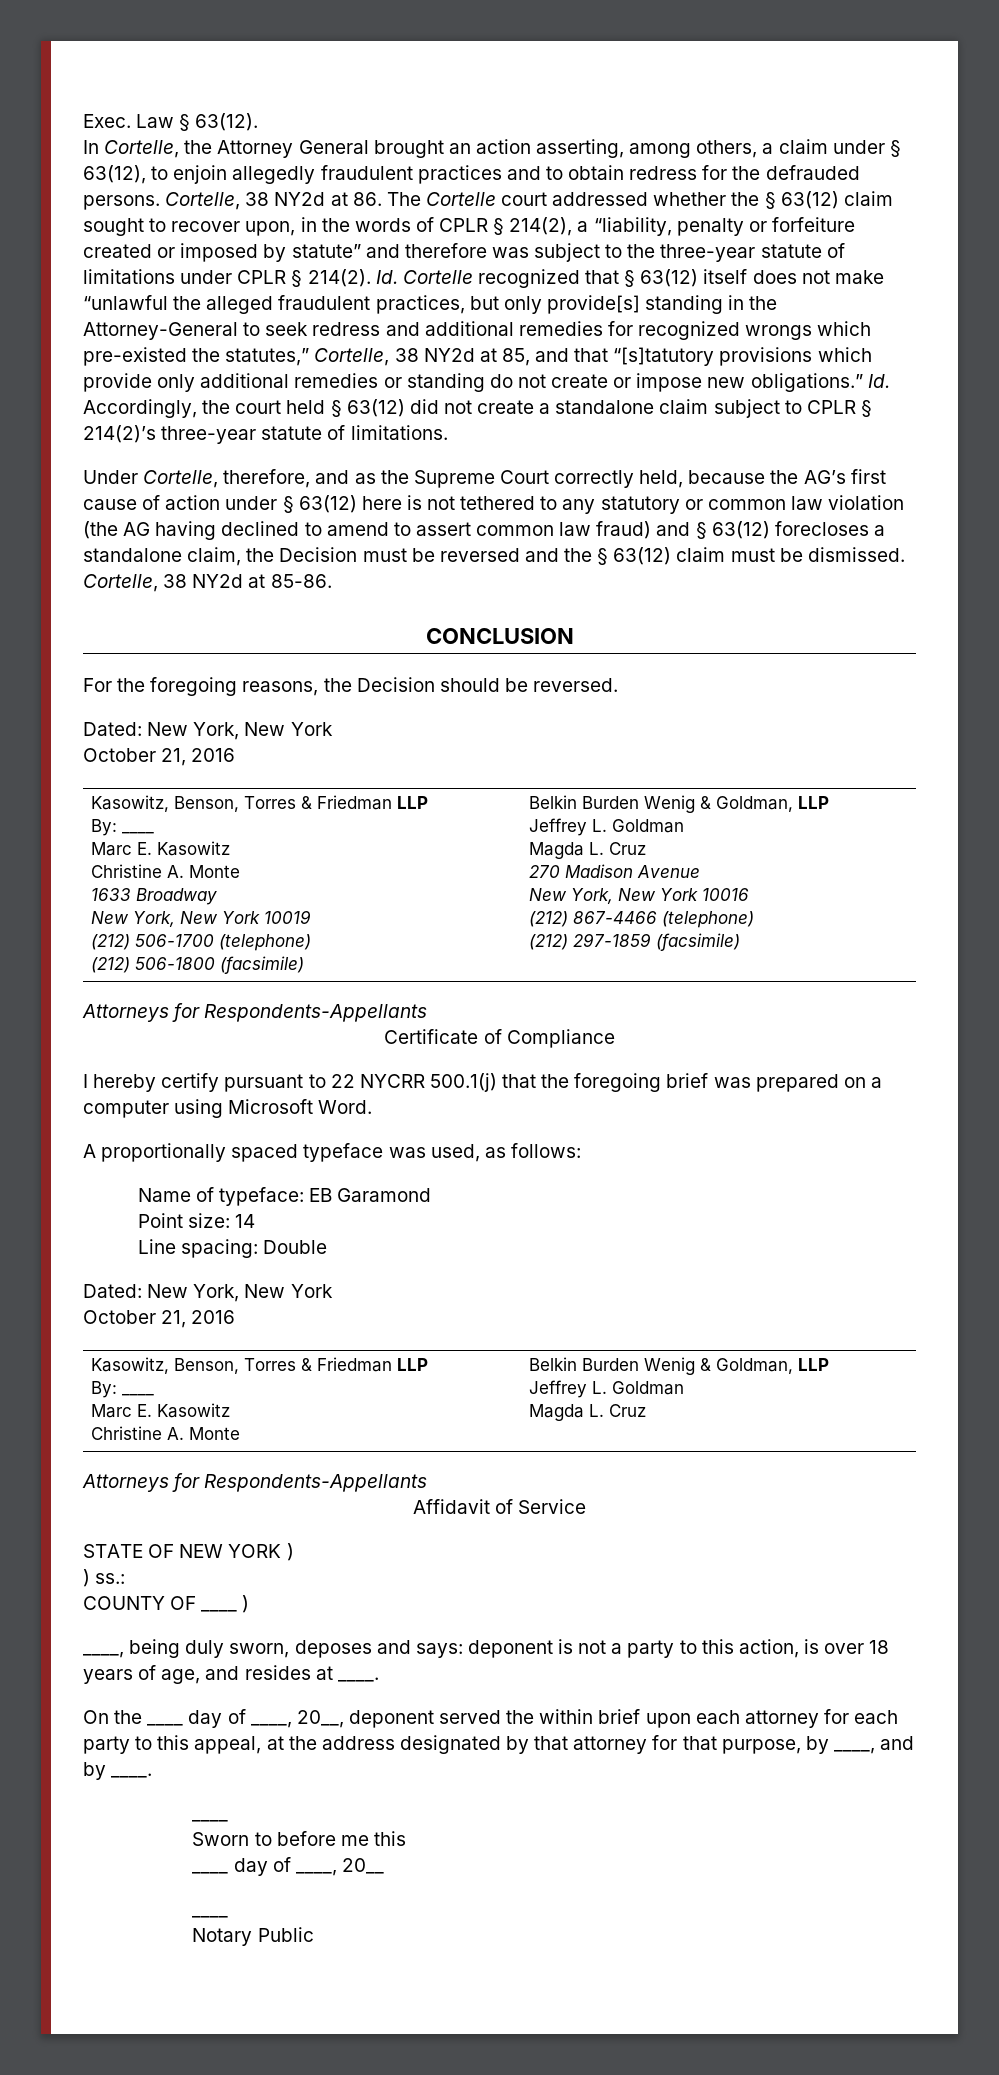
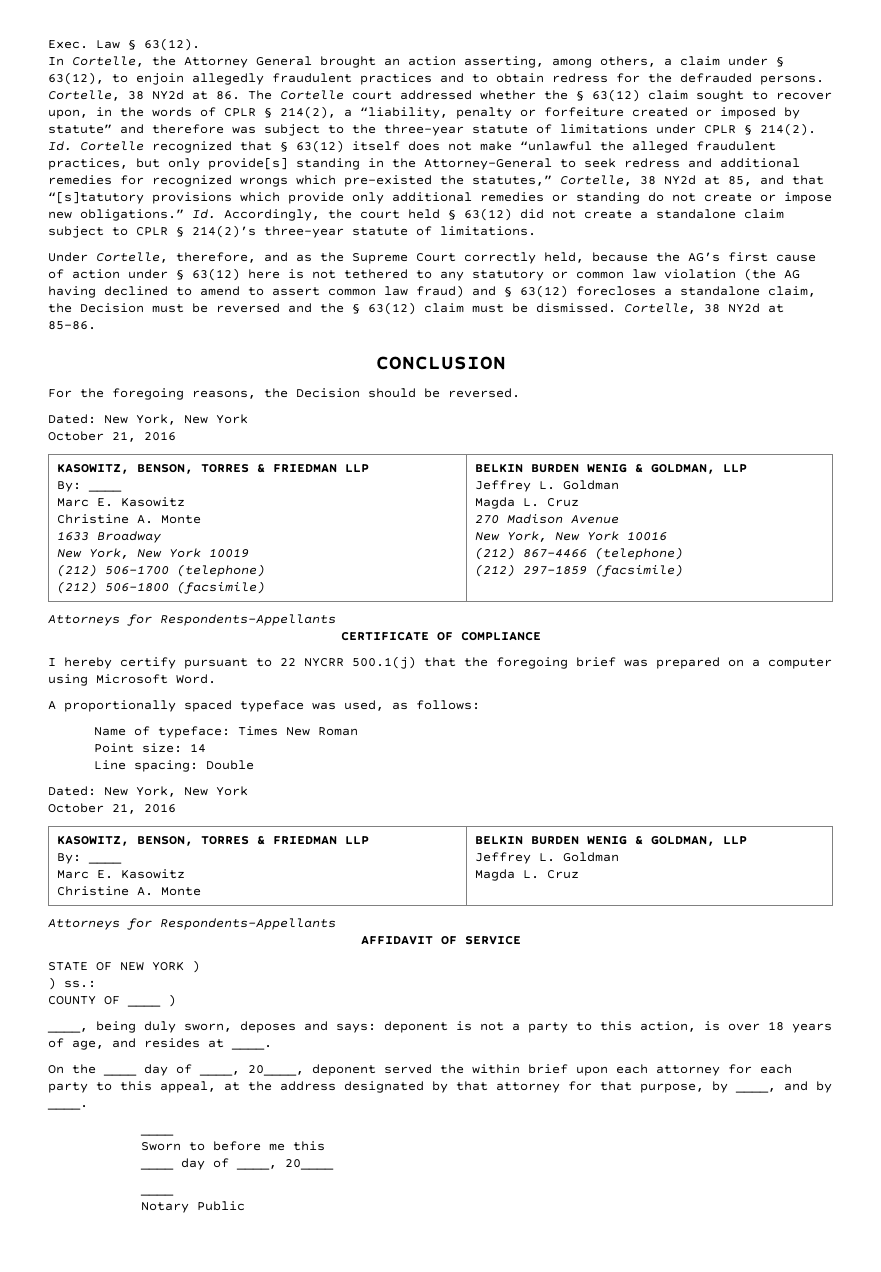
[91,795,393,812] Kasowitz, Benson, Torres & Friedman -> [57,463,338,474] KASOWITZ, BENSON, TORRES & FRIEDMAN
[529,795,794,813] Belkin Burden Wenig & Goldman, -> [475,463,716,474] BELKIN BURDEN WENIG & GOLDMAN,
[384,1029,615,1048] Certificate of Compliance -> [340,632,541,641] CERTIFICATE OF COMPLIANCE
[309,1188,432,1202] EB Garamond -> [238,726,359,736] Times New Roman
[91,1357,393,1374] Kasowitz, Benson, Torres & Friedman -> [57,835,338,846] KASOWITZ, BENSON, TORRES & FRIEDMAN
[529,1357,794,1375] Belkin Burden Wenig & Goldman, -> [475,835,716,846] BELKIN BURDEN WENIG & GOLDMAN,
[412,1499,587,1514] Affidavit of Service -> [360,936,521,945] AFFIDAVIT OF SERVICE
[296,1710,344,1728] 20__, -> [248,1065,304,1076] 20____,
[341,1858,384,1874] 20__ -> [284,1159,334,1170] 20____

